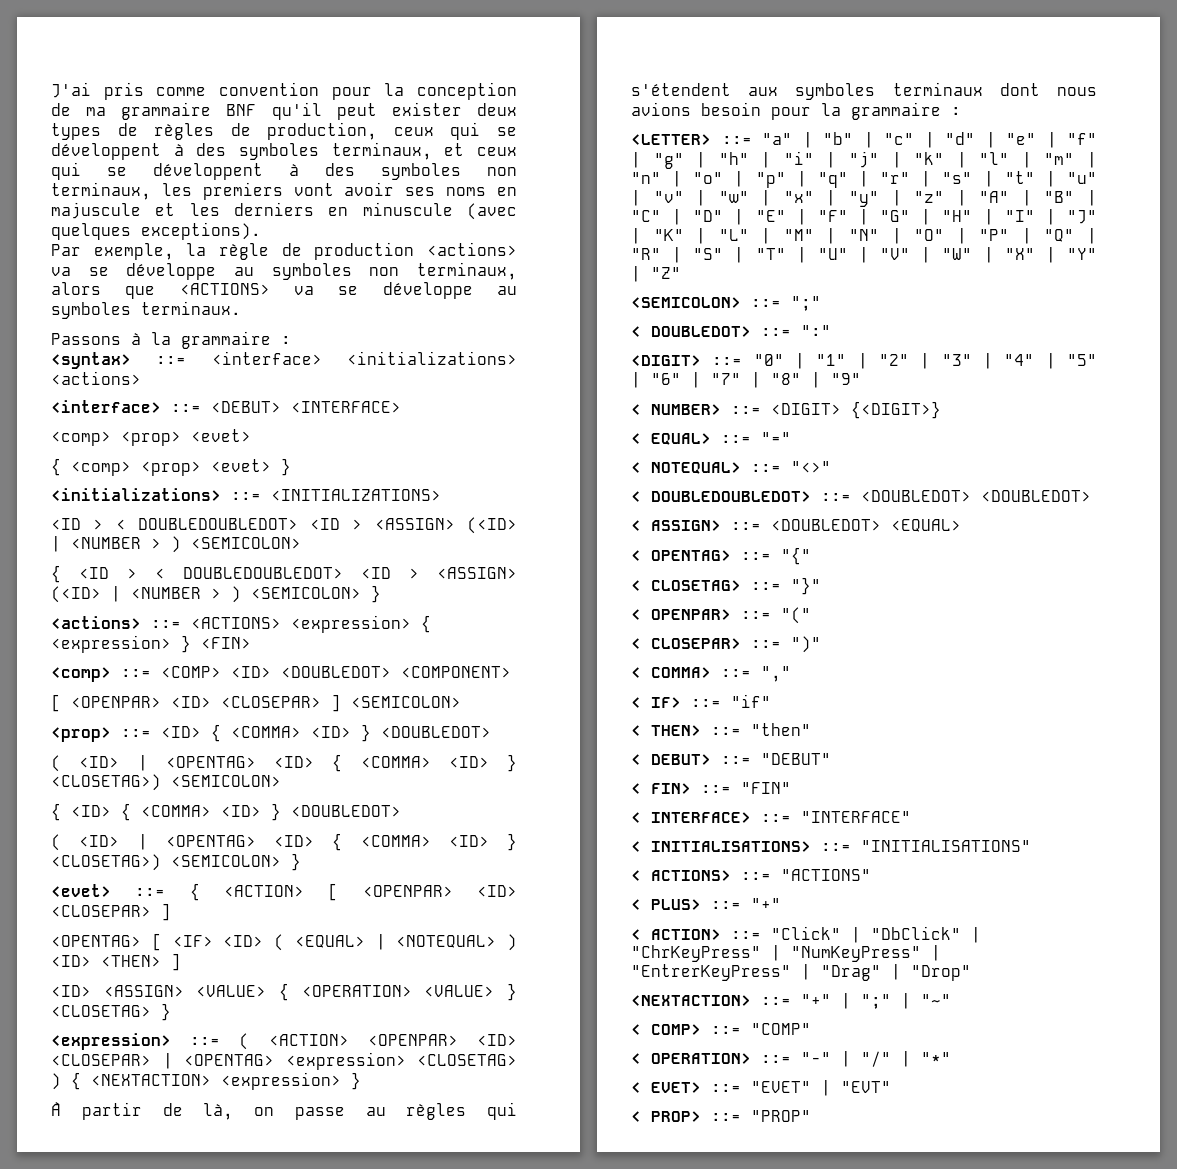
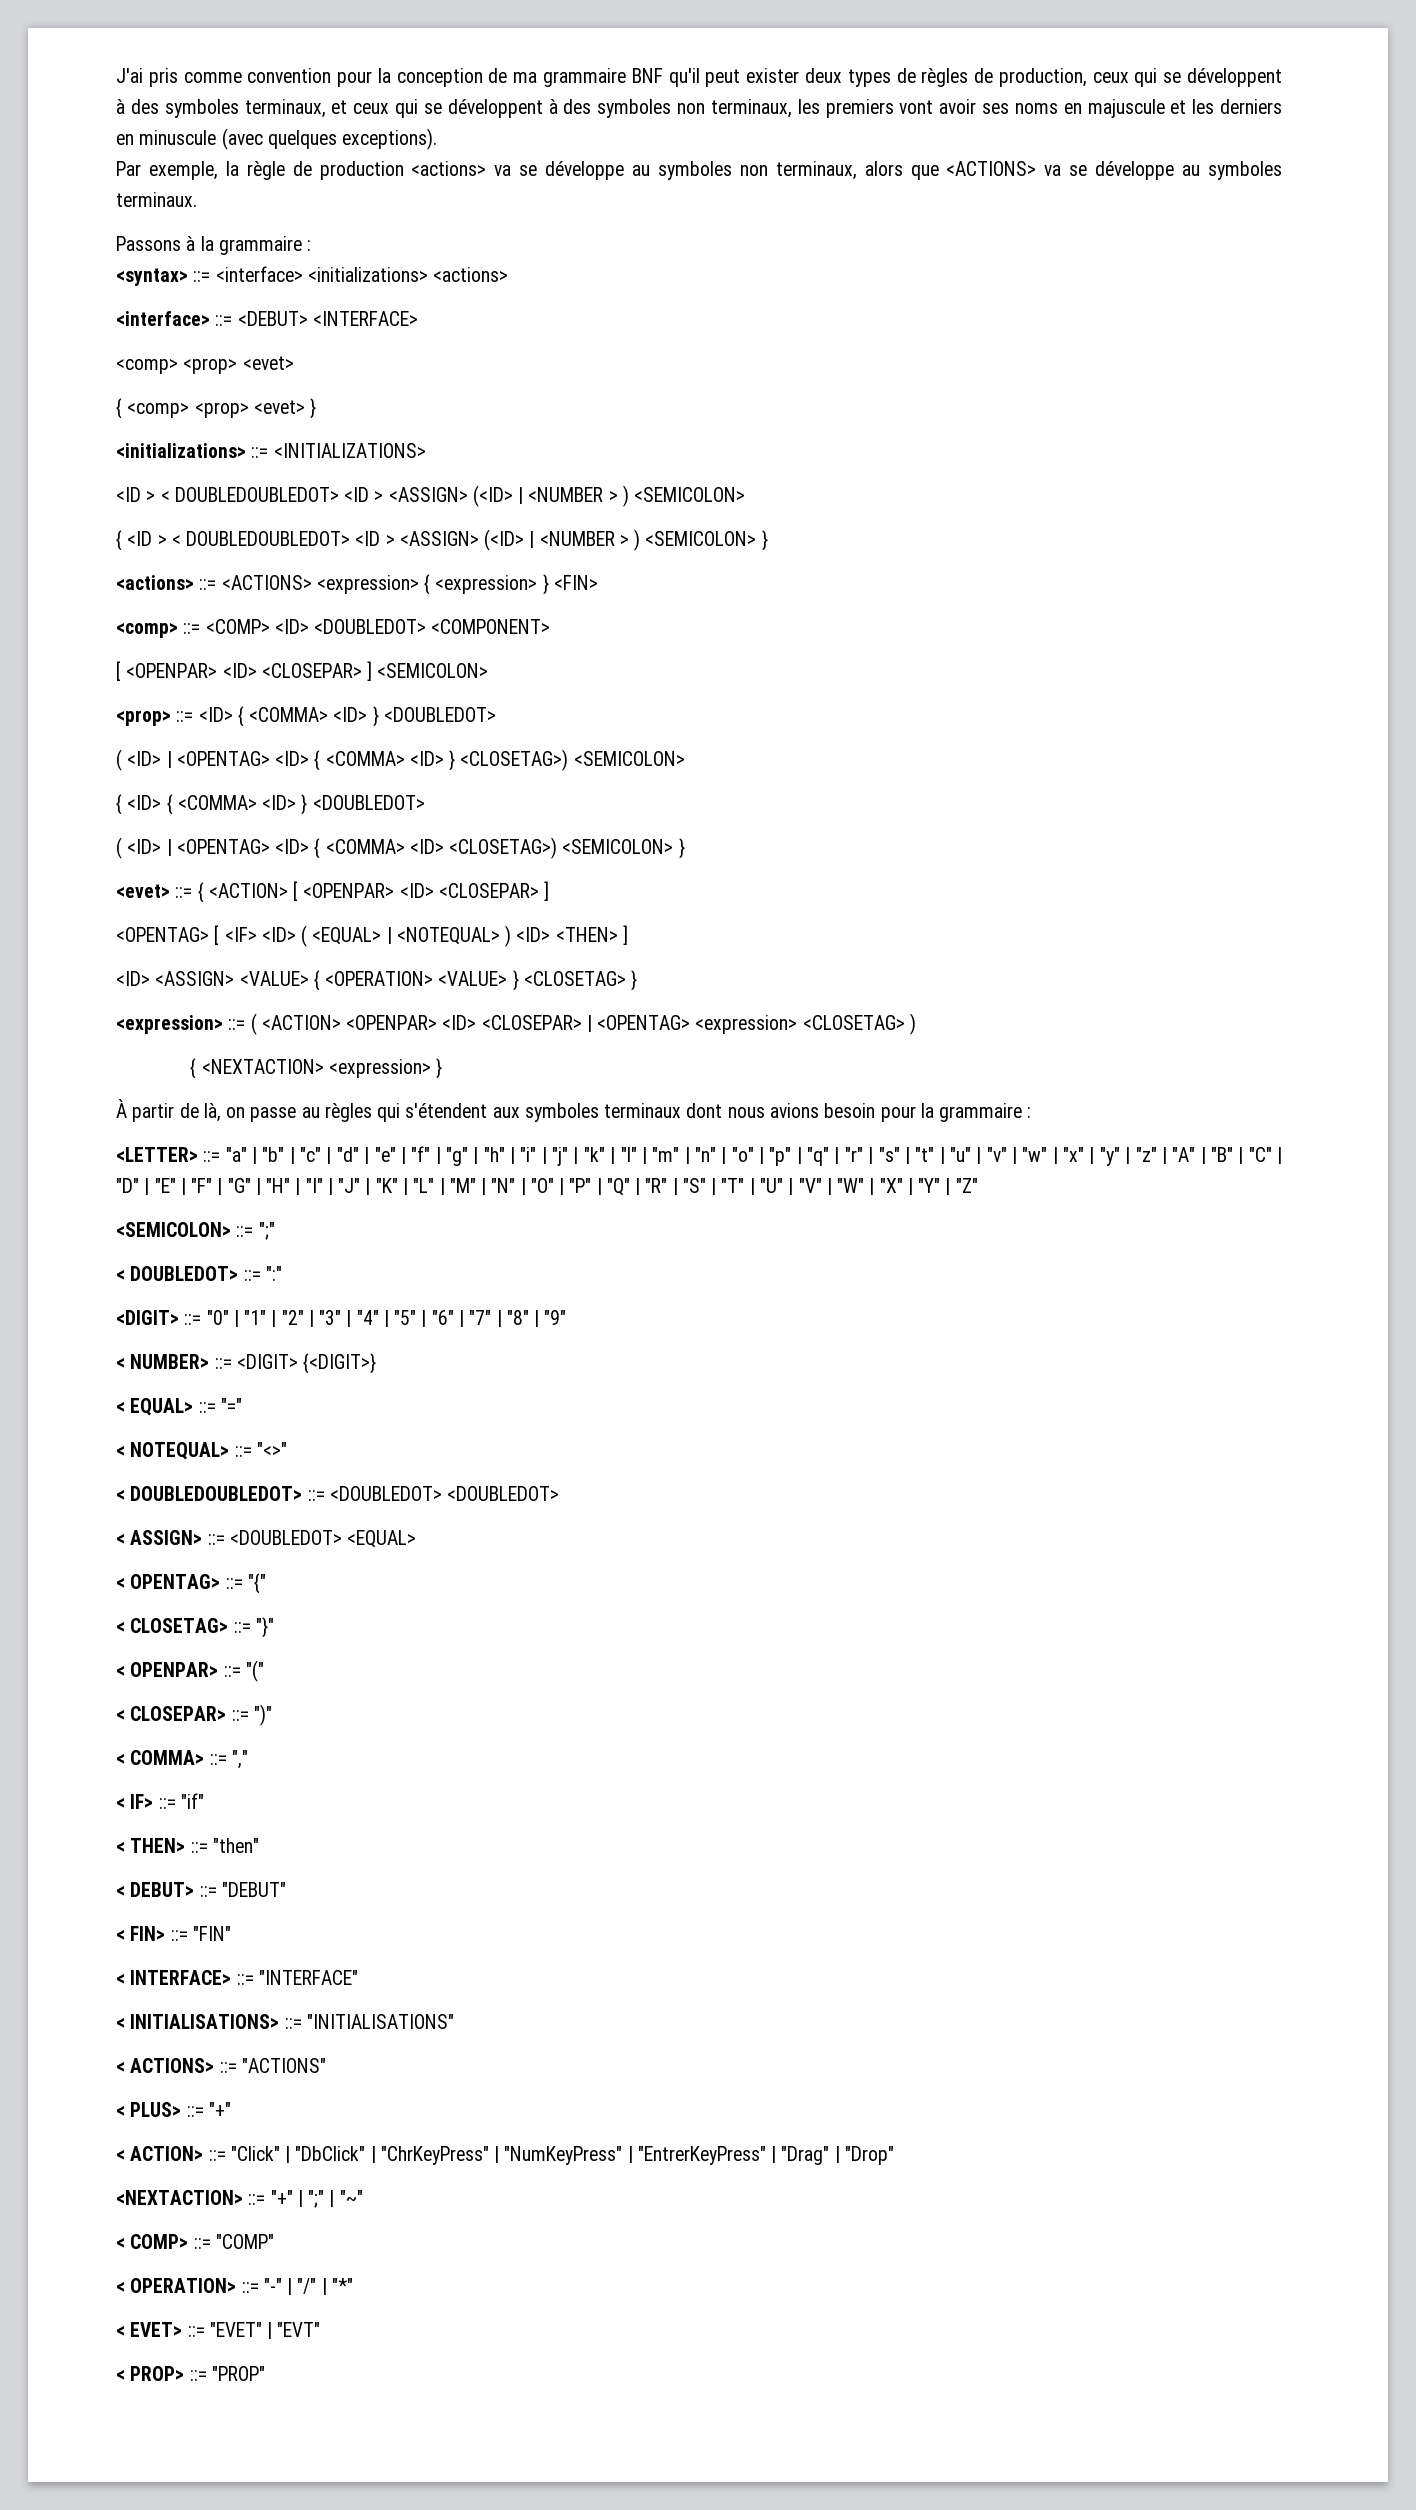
[507,833,517,851] } -> (444, 846) none
(61, 1081) none -> (916, 1024) //

